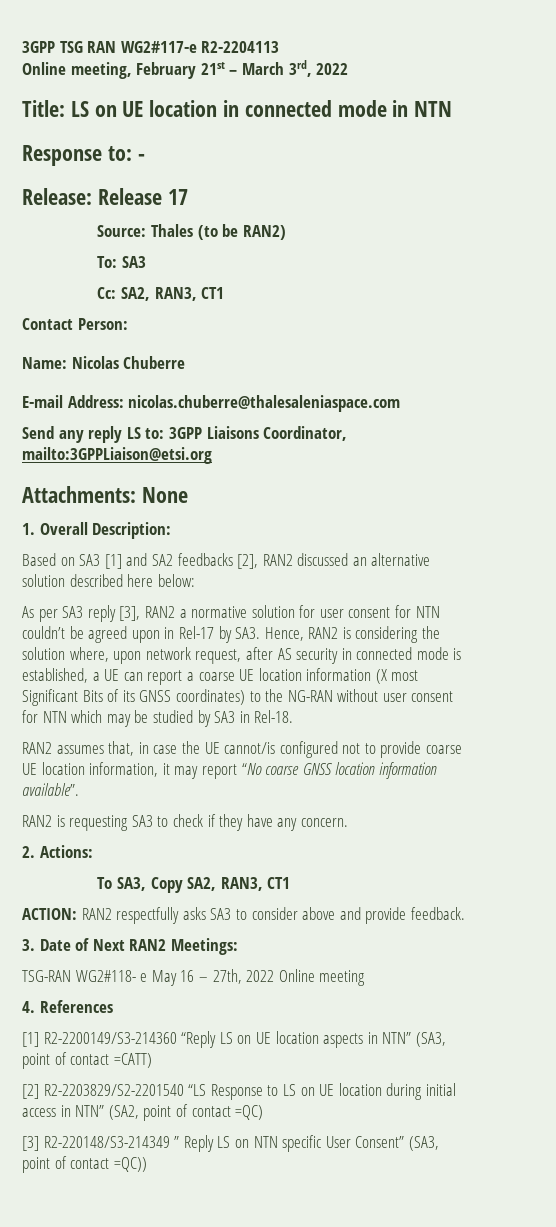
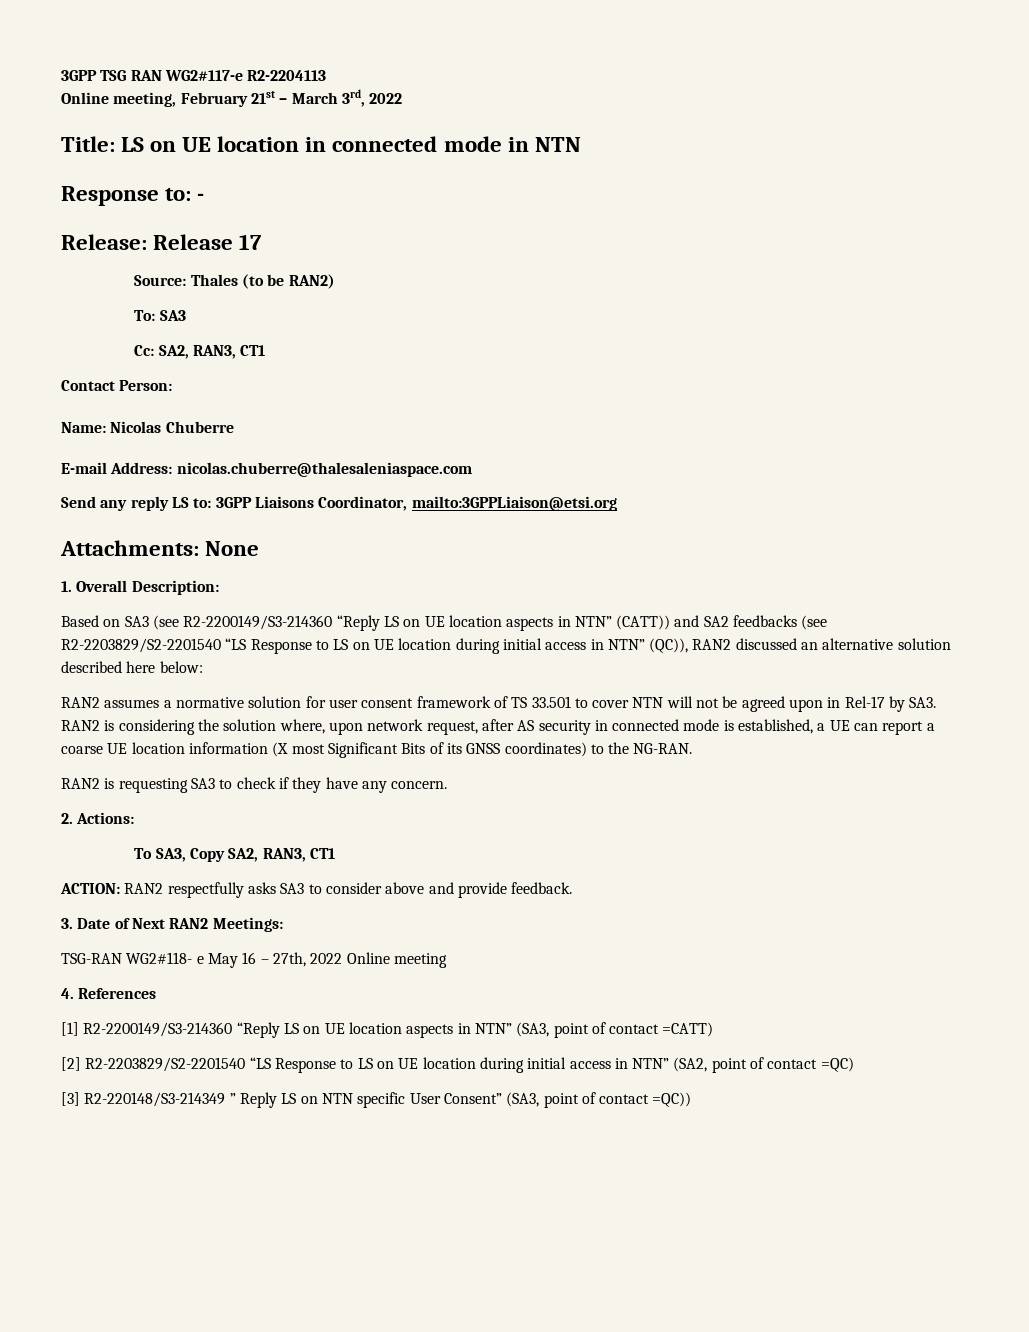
[104,553,259,569] [1] and SA2 feedbacks [2], -> [152,615,828,631] [61,638,689,654] (see R2-2200149/S3-214360 “Reply LS on UE location aspects in NTN” (CATT)) and SA2 feedbacks (see R2-2203829/S2-2201540 “LS Response to LS on UE location during initial access in NTN” (QC)),
[22,605,175,622] As per SA3 reply [3], RAN2 -> [61,697,160,708] RAN2 assumes
[395,605,440,618] [22,626,65,639] for NTN couldn’t -> [416,696,720,708] framework of TS 33.501 to cover NTN will not
[264,627,304,641] Hence, -> (937, 702) none
[287,689,454,702] [22,710,294,727] [22,741,463,758] [22,762,437,779] [22,783,79,796] NG-RAN without user consent for NTN which may be studied by SA3 in Rel-18. // RAN2 assumes that, in case the UE cannot/is configured not to provide coarse UE location information, it may report “No coarse GNSS location information available”. -> [633,743,693,754] NG-RAN.

